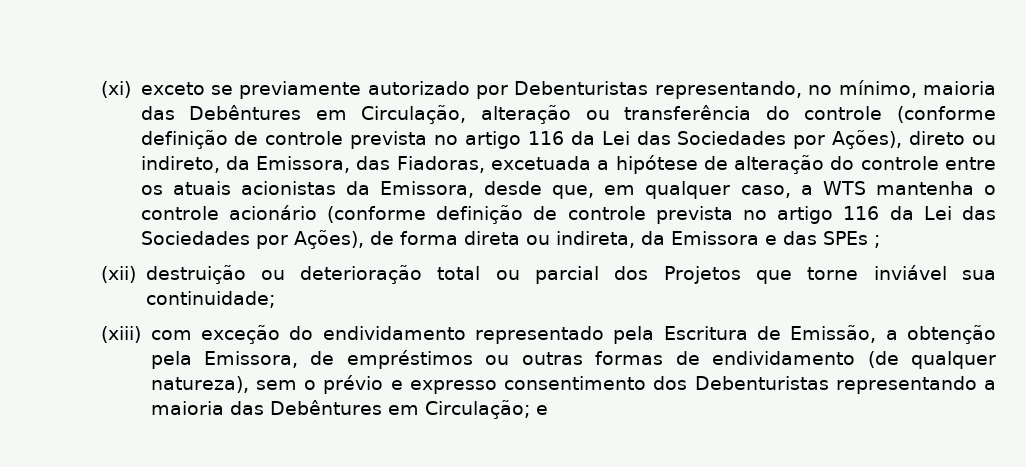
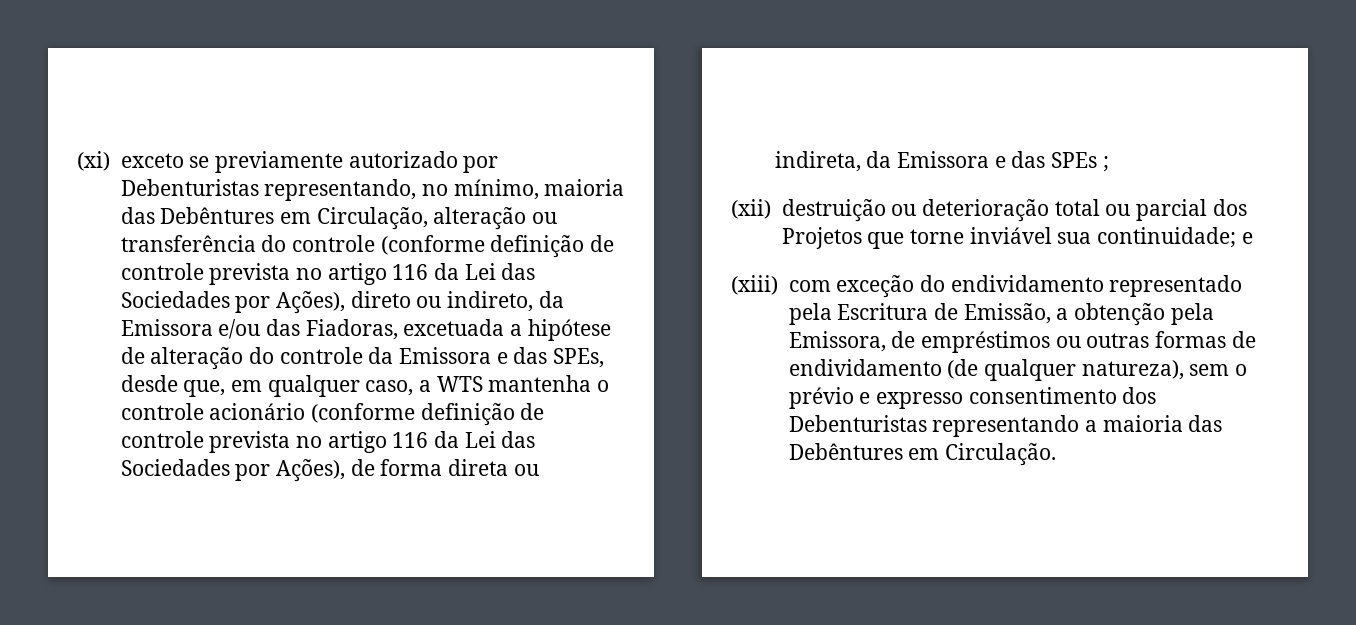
[256,156,351,173] Emissora, -> [120,319,261,339] Emissora e/ou
[945,157,996,170] [140,181,474,198] entre os atuais acionistas da Emissora, -> [368,347,604,368] da Emissora e das SPEs,
(275, 299) none -> [1241,232,1253,244] e
[424,400,548,419] Circulação; e -> [944,443,1056,466] Circulação.

